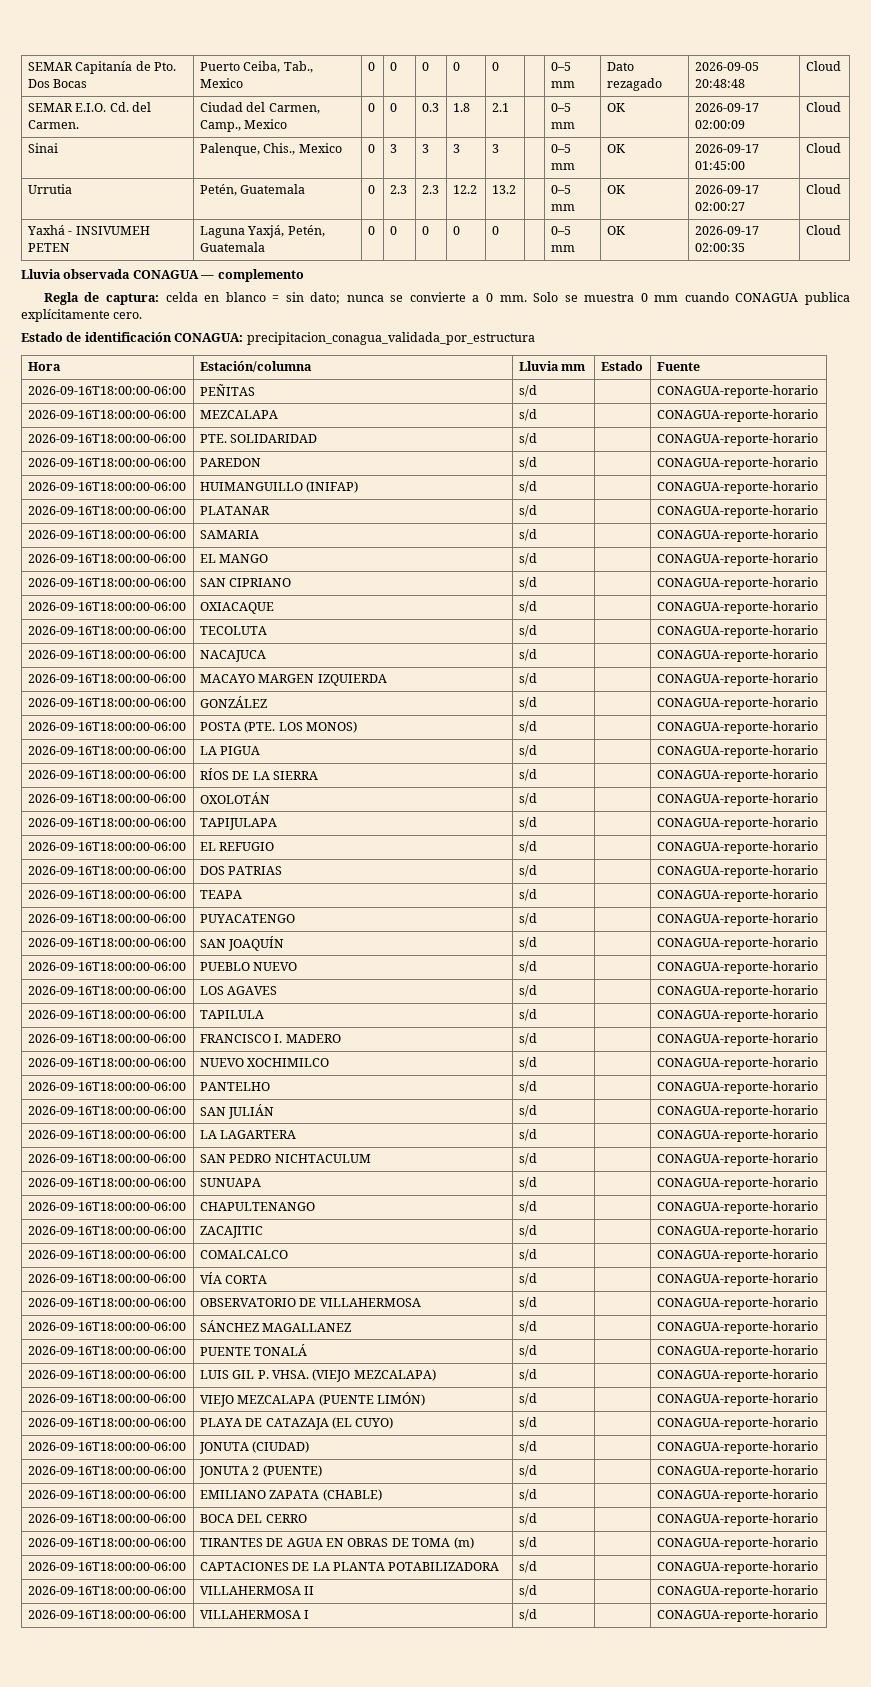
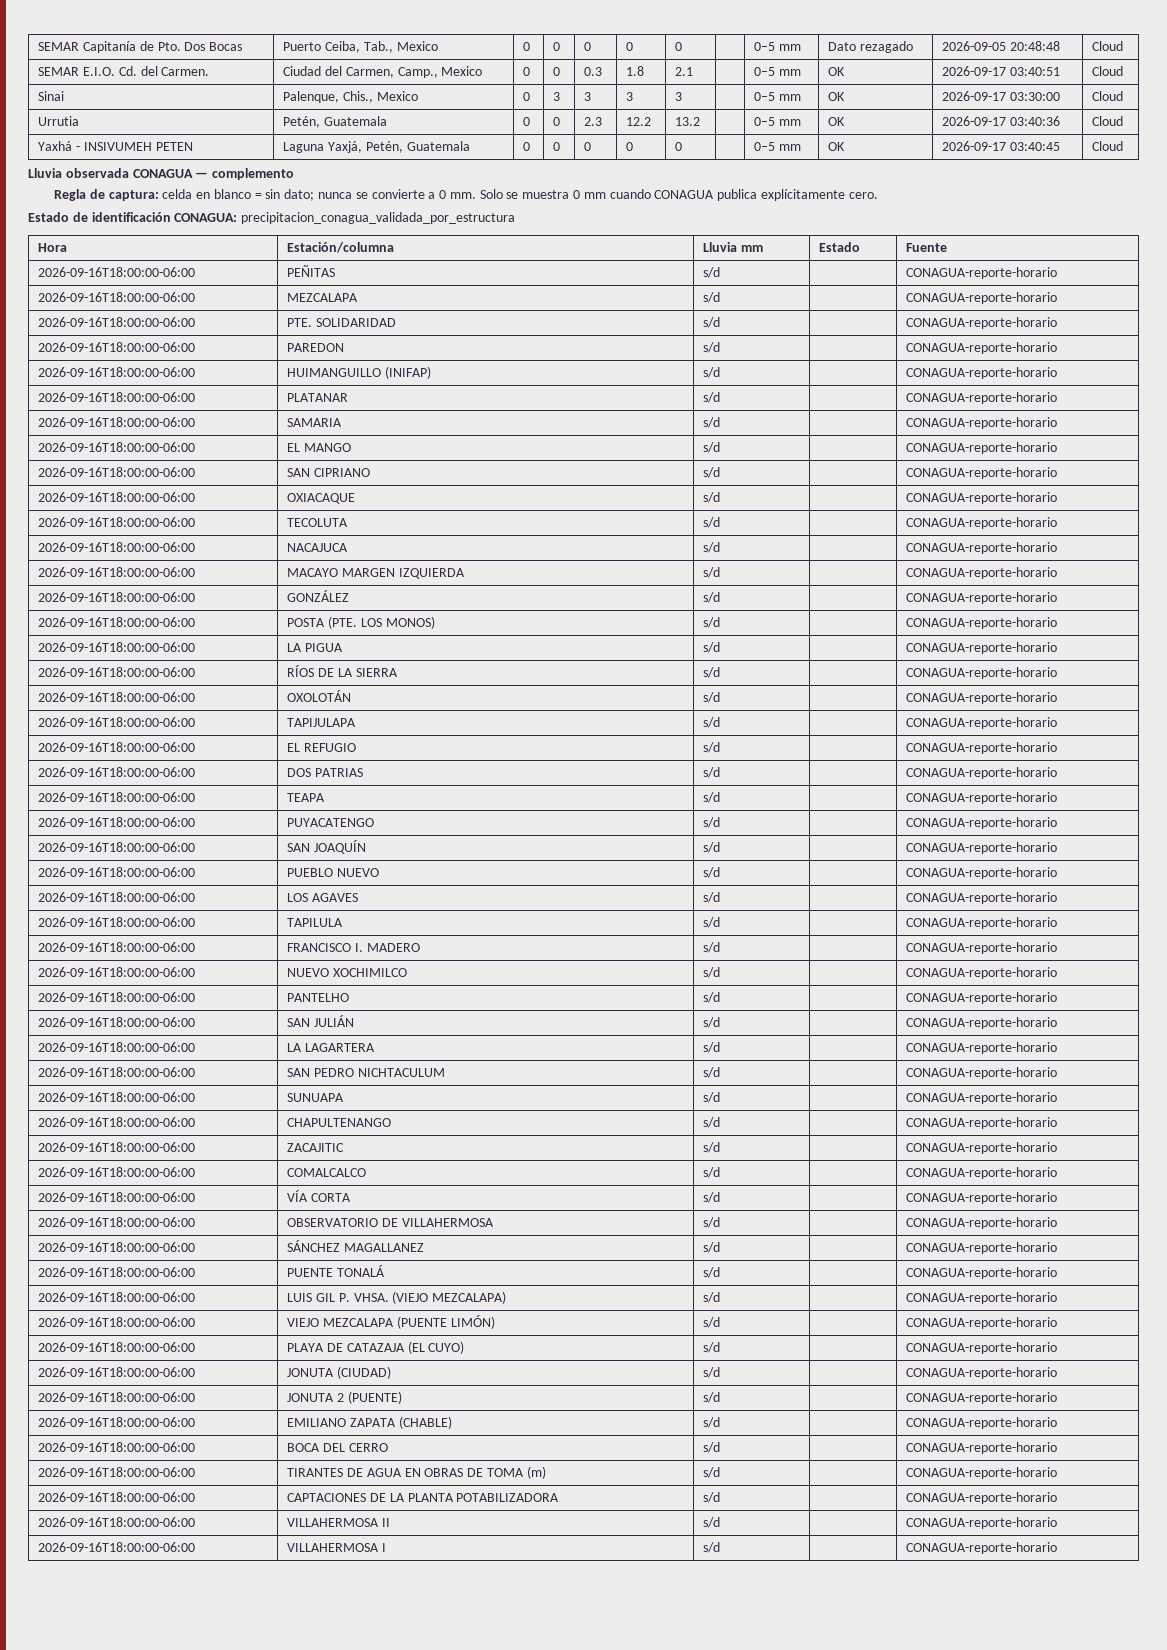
[694,120,745,129] 02:00:09 -> [1010,67,1061,76] 03:40:51
[694,161,745,170] 01:45:00 -> [1010,92,1061,101] 03:30:00
[389,185,407,194] 2.3 -> [553,117,561,126] 0
[694,202,745,211] 02:00:27 -> [1010,116,1061,126] 03:40:36
[694,243,745,252] 02:00:35 -> [1010,142,1061,151] 03:40:45

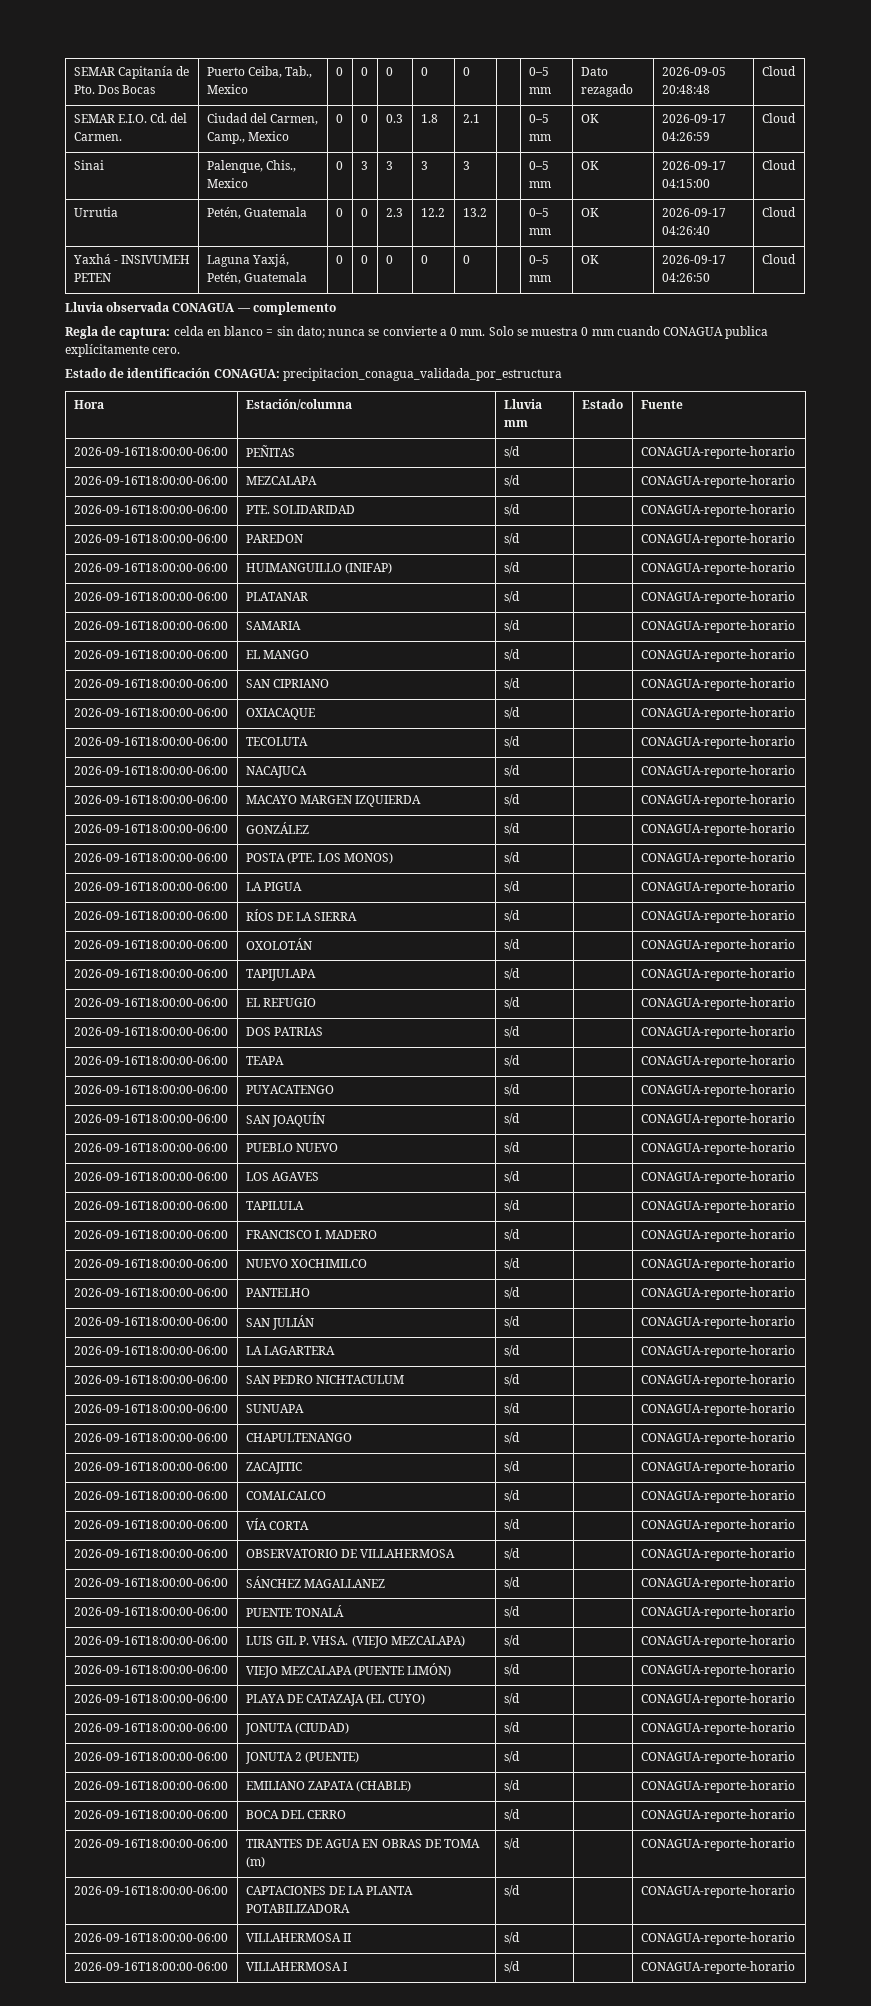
[1010,67,1061,76] 03:40:51 -> [661,132,710,141] 04:26:59
[1010,92,1061,101] 03:30:00 -> [661,179,710,188] 04:15:00
[1010,116,1061,126] 03:40:36 -> [661,226,710,235] 04:26:40
[1010,142,1061,151] 03:40:45 -> [661,273,710,282] 04:26:50

